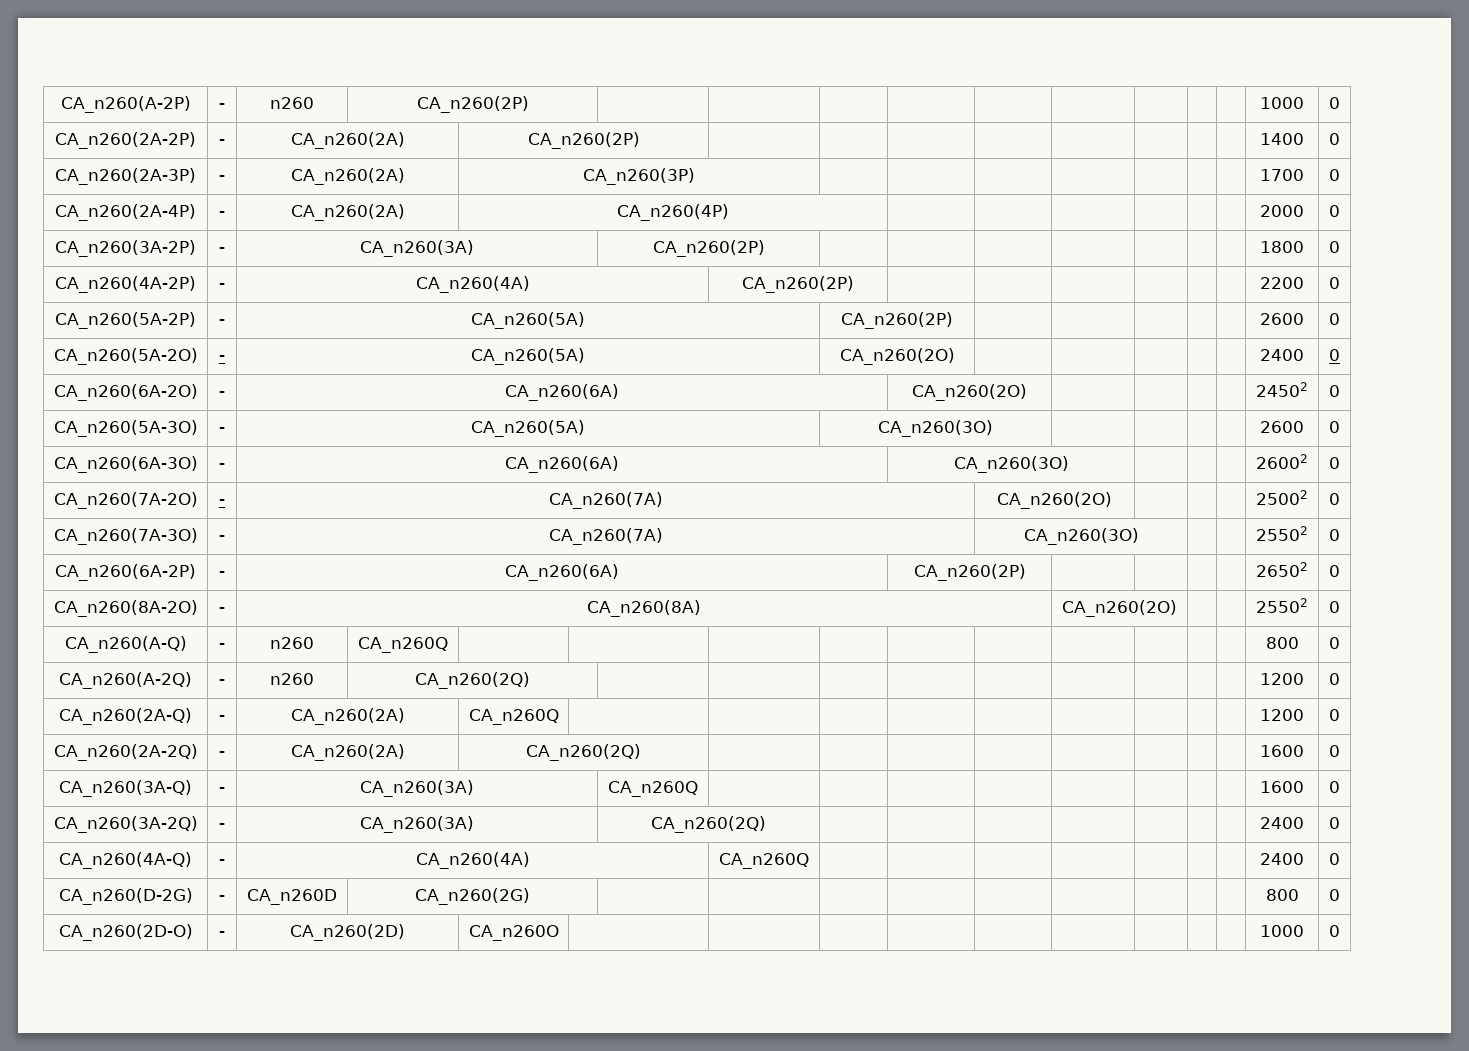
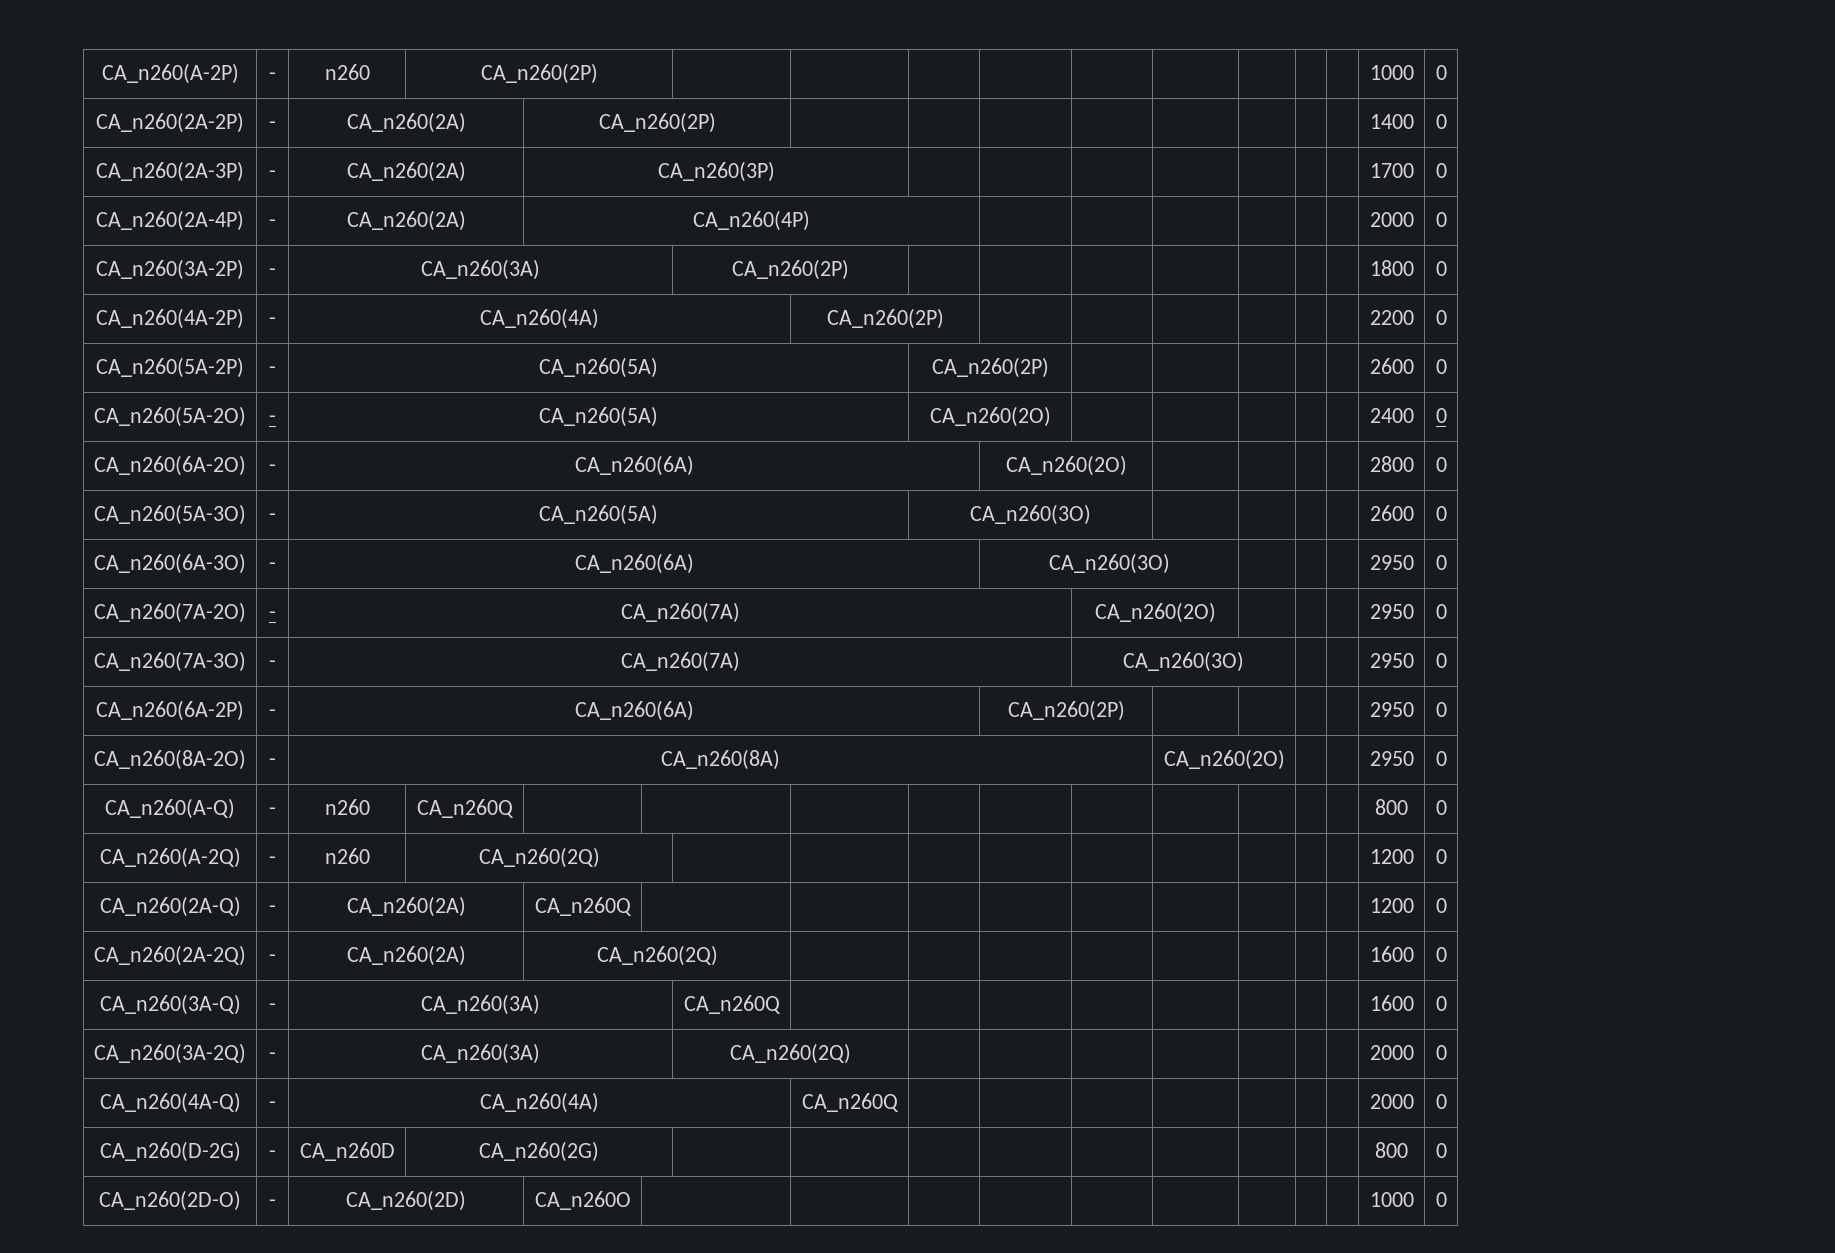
[1256,382,1308,397] 24502 -> [1369,456,1414,472] 2800
[1256,454,1308,469] 26002 -> [1369,555,1414,570] 2950
[1256,490,1308,505] 25002 -> [1369,604,1414,619] 2950
[1256,526,1308,541] 25502 -> [1369,653,1414,668] 2950
[1256,562,1308,577] 26502 -> [1369,702,1414,717] 2950
[1256,598,1308,613] 25502 -> [1369,751,1414,766] 2950
[1260,817,1304,829] 2400 -> [1369,1045,1414,1060] 2000
[1260,853,1304,865] 2400 -> [1369,1094,1414,1109] 2000

